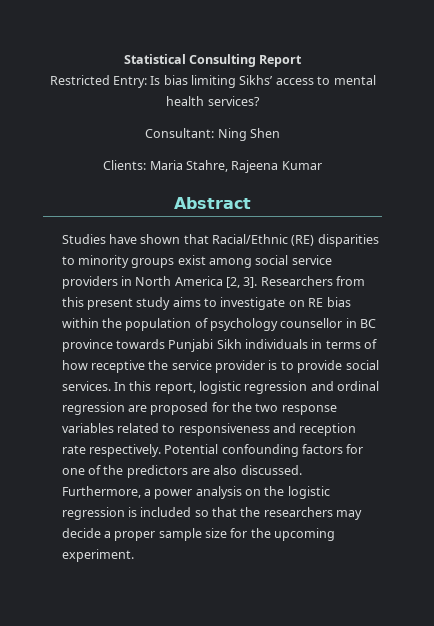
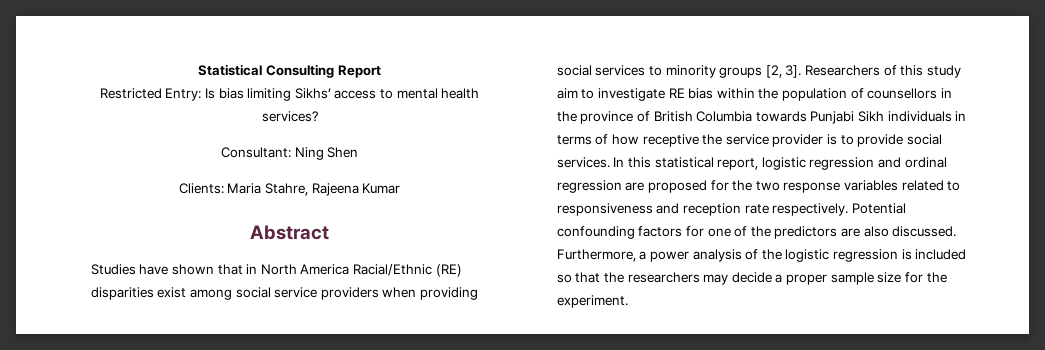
[212,234,379,247] [61,255,175,268] Racial/Ethnic (RE) disparities to minority groups -> [246,264,462,277] [90,287,154,300] in North America Racial/Ethnic (RE) disparities
[120,276,366,288] [61,297,201,310] in North America [2, 3]. Researchers from this present study aims -> [382,287,479,300] [556,65,962,78] [556,88,578,99] when providing social services to minority groups [2, 3]. Researchers of this study aim
[288,300,305,307] on -> (665, 94) none
[210,318,377,331] [61,339,113,352] psychology counsellor in BC province -> [867,88,953,99] [556,111,753,124] counsellors in the province of British Columbia
(152, 386) none -> [654,157,714,168] statistical
[245,489,262,496] on -> [745,249,759,260] of
[274,528,336,541] upcoming -> (947, 277) none

